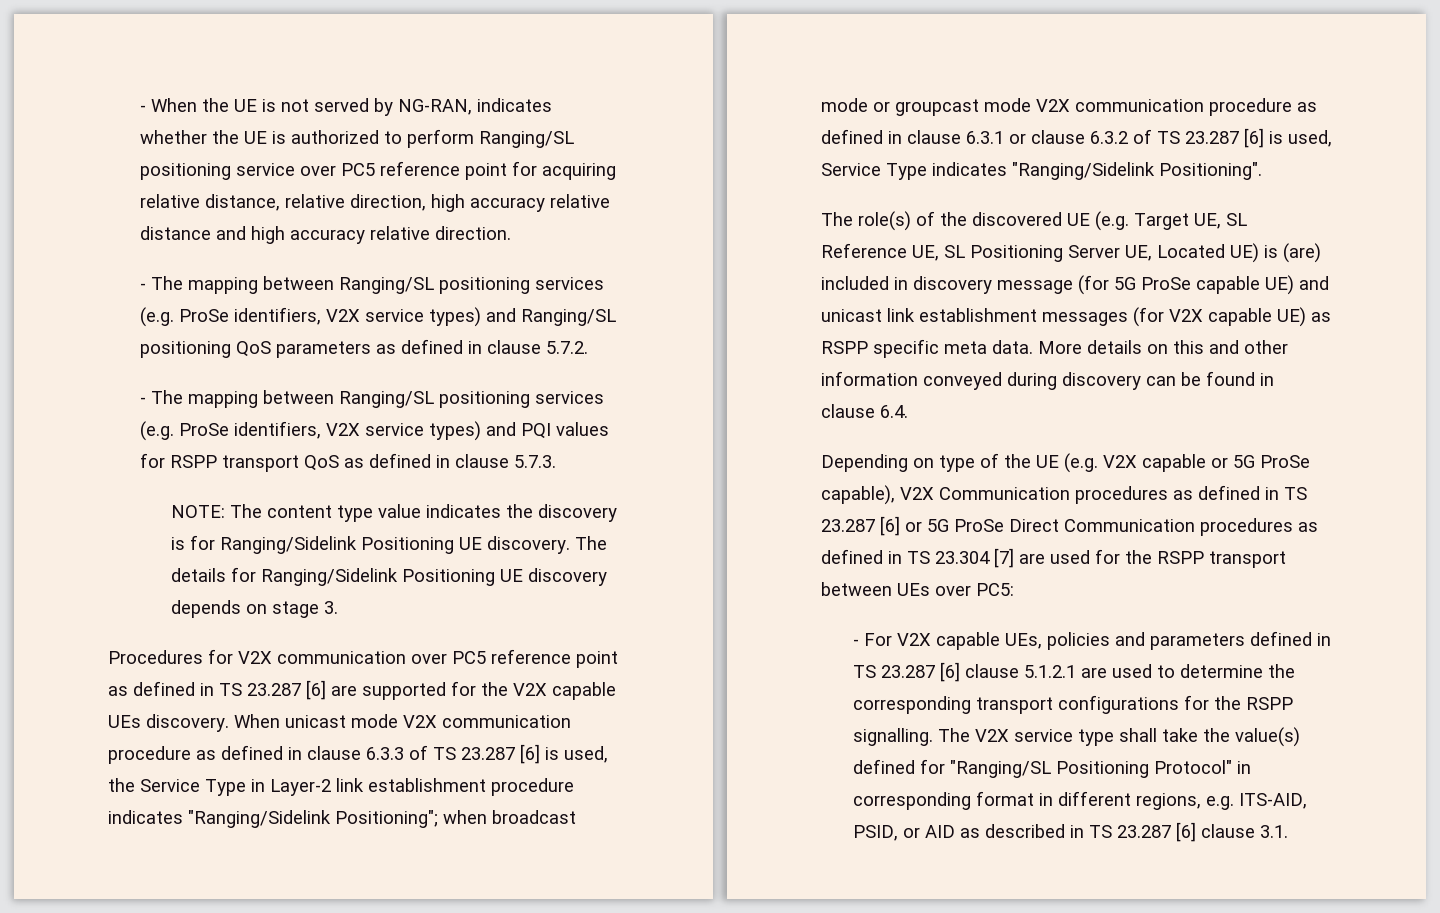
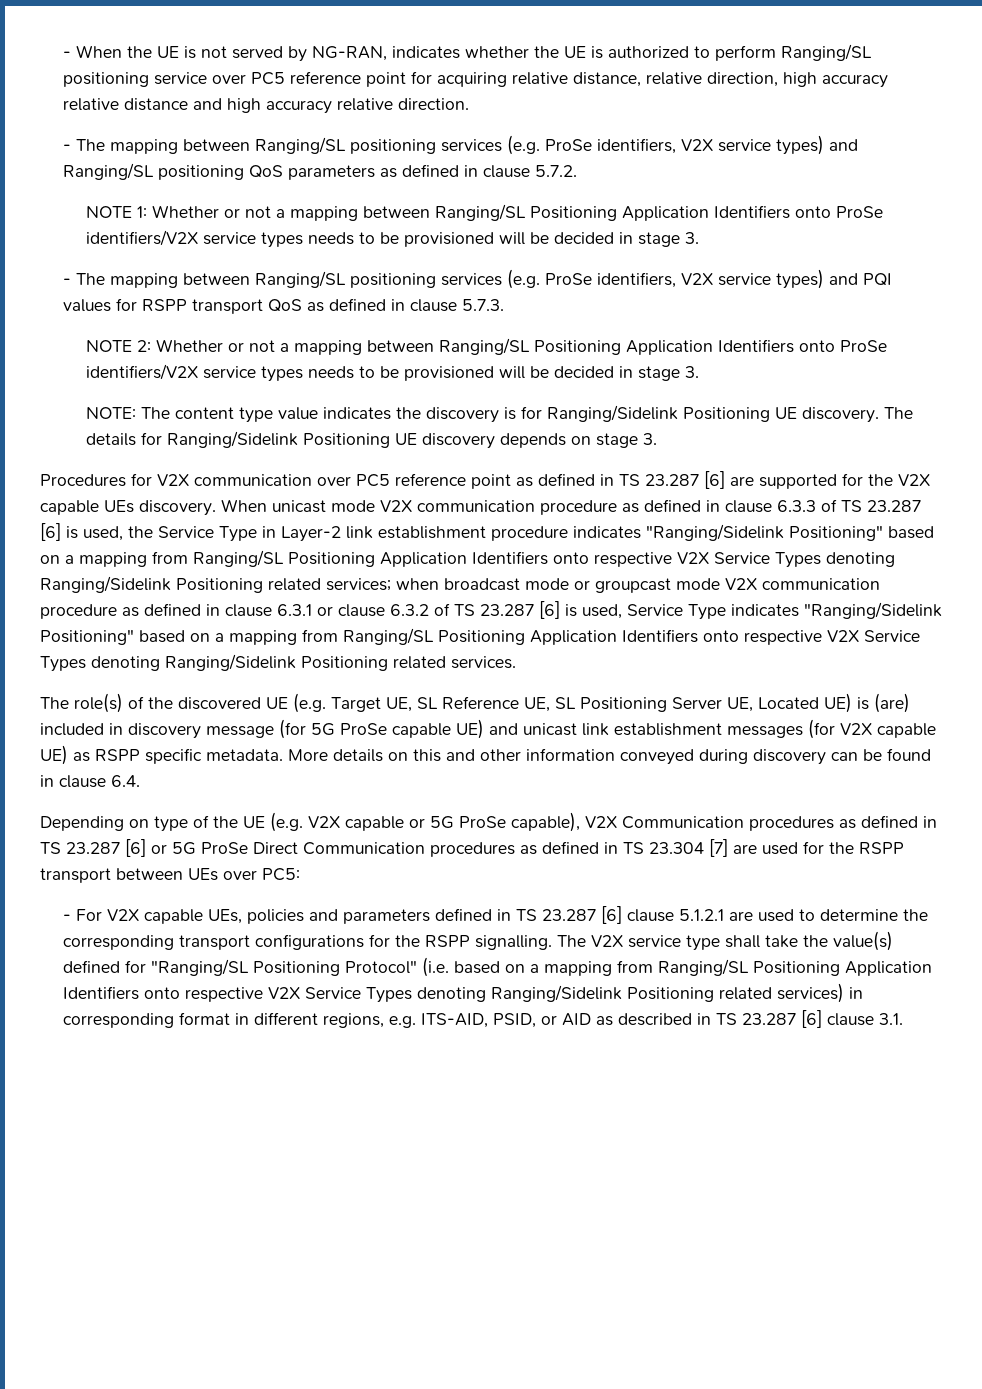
(588, 347) none -> [86,204,884,221] [86,230,700,248] // NOTE 1: Whether or not a mapping between Ranging/SL Positioning Application Identifiers onto ProSe identifiers/V2X service types needs to be provisioned will be decided in stage 3.
(556, 461) none -> [86,338,888,355] [86,364,700,382] // NOTE 2: Whether or not a mapping between Ranging/SL Positioning Application Identifiers onto ProSe identifiers/V2X service types needs to be provisioned will be decided in stage 3.
[335,810,438,828] Positioning"; -> [789,525,934,541] [40,550,895,568] [40,576,391,593] Positioning" based on a mapping from Ranging/SL Positioning Application Identifiers onto respective V2X Service Types denoting Ranging/Sidelink Positioning related services;
[1159,162,1262,180] Positioning". -> [40,628,920,645] [40,654,516,672] Positioning" based on a mapping from Ranging/SL Positioning Application Identifiers onto respective V2X Service Types denoting Ranging/Sidelink Positioning related services.
[944,340,1033,354] meta data. -> [206,749,283,761] metadata.
(1232, 767) none -> [422,957,933,977] [63,983,845,1003] (i.e. based on a mapping from Ranging/SL Positioning Application Identifiers onto respective V2X Service Types denoting Ranging/Sidelink Positioning related services)

